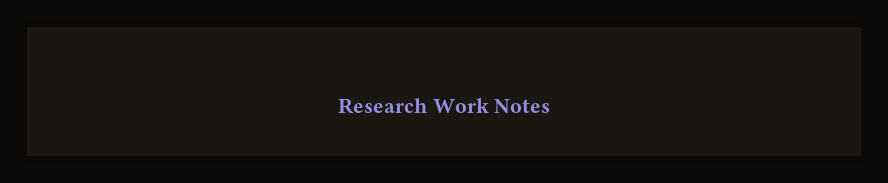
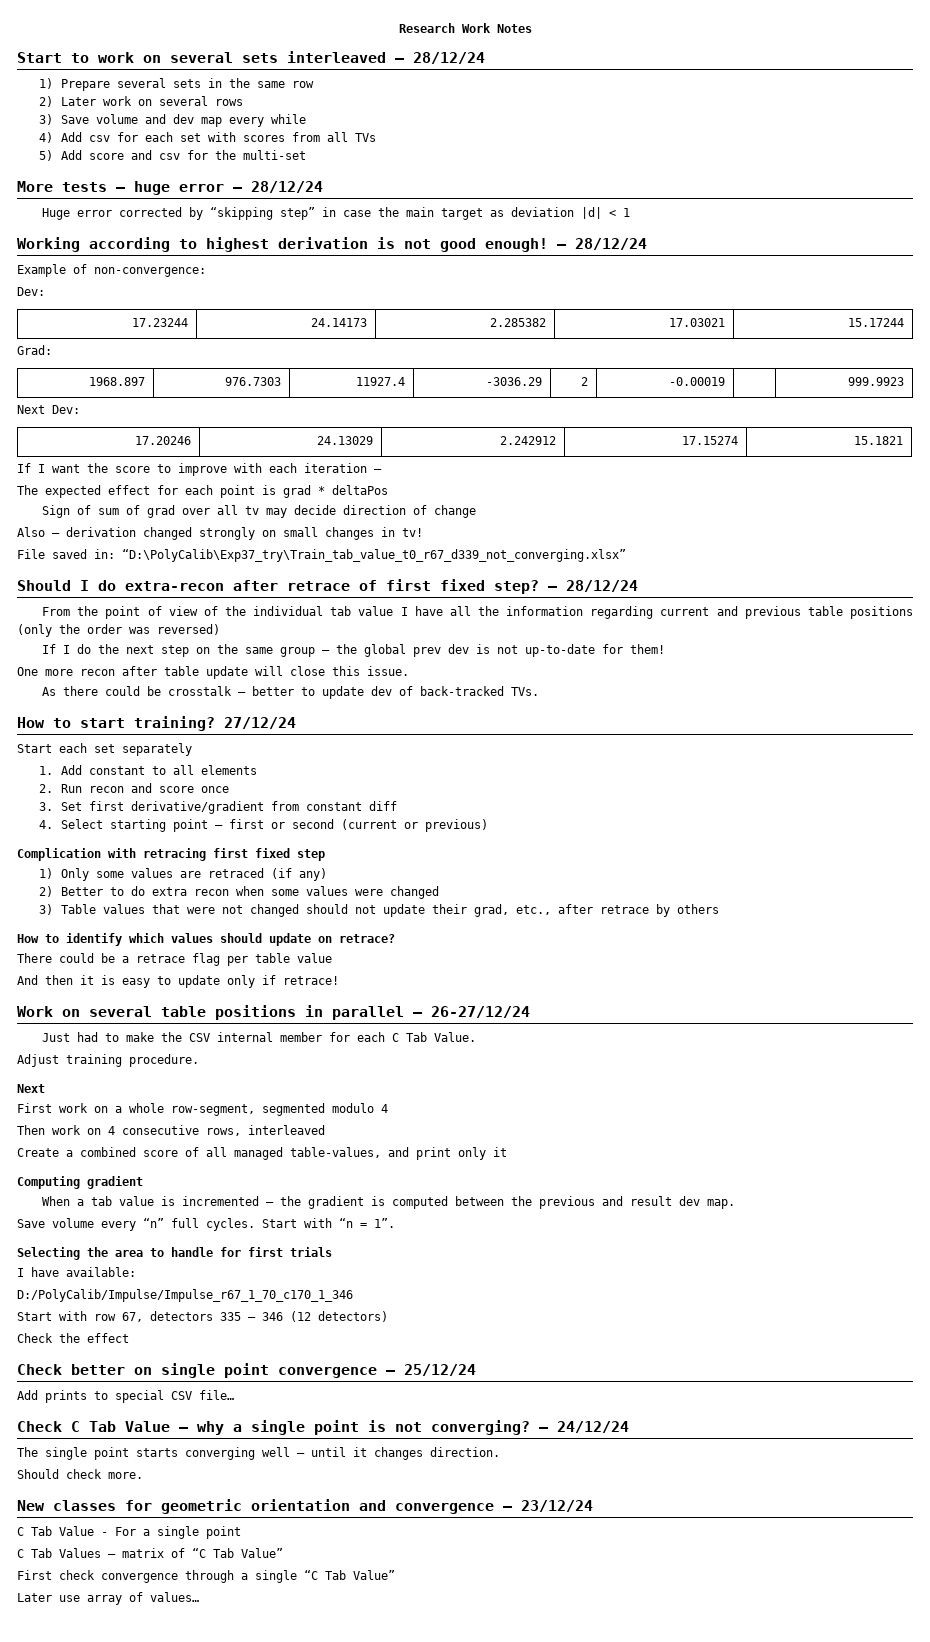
(551, 106) none -> [17,51,485,64] [38,78,314,91] [38,96,243,107] [38,114,306,127] [38,132,376,143] [38,150,306,161] [17,181,323,195] [42,207,631,220] [17,237,647,252] [17,264,206,277] [17,287,45,296] [132,318,189,327] [311,318,368,327] [490,318,547,327] [669,318,726,327] [848,318,905,327] [17,345,52,355] [89,377,146,386] [225,377,282,386] [356,377,406,386] [486,377,543,386] [581,377,589,386] [669,377,726,386] [848,377,905,386] [17,405,80,414] [135,436,192,445] [317,436,374,445] [500,436,557,445] [682,436,739,445] [854,436,904,445] [17,463,382,476] [17,485,388,498] [42,505,477,518] [17,527,423,540] [17,549,626,562] [17,579,638,594] [42,606,914,619] [17,624,220,637] [42,644,666,657] [17,666,409,679] [42,686,540,699] [17,716,296,731] [17,743,192,756] [38,765,257,775] [38,783,229,793] [38,801,397,814] [38,819,488,832] [17,848,325,861] [38,868,327,881] [38,886,439,899] [38,904,719,917] [17,933,395,946] [17,953,332,966] [17,975,339,988] [17,1005,530,1020] [42,1032,477,1042] [17,1054,199,1067] [17,1084,45,1093] [17,1103,388,1116] [17,1125,325,1136] [17,1147,507,1160] [17,1176,143,1189] [42,1196,736,1209] [17,1218,395,1231] [17,1247,332,1260] [17,1267,136,1277] [17,1289,353,1302] [17,1311,388,1322] [17,1333,129,1343] [17,1363,476,1378] [17,1390,234,1403] [17,1420,629,1435] [17,1447,500,1460] [17,1469,143,1479] [17,1499,593,1514] [17,1526,241,1539] [17,1548,283,1558] [17,1570,395,1583] [17,1592,199,1605] // Start to work on several sets interleaved – 28/12/24 // 1) Prepare several sets in the same row // 2) Later work on several rows // 3) Save volume and dev map every while // 4) Add csv for each set with scores from all TVs // 5) Add score and csv for the multi-set // More tests – huge error – 28/12/24 // Huge error corrected by “skipping step” in case the main target as deviation |d| < 1 // Working according to highest derivation is not good enough! – 28/12/24 // Example of non-convergence: // Dev: // 17.23244 | 24.14173 | 2.285382 | 17.03021 | 15.17244 // Grad: // 1968.897 | 976.7303 | 11927.4 | -3036.29 | 2 | -0.00019 | | 999.9923 // Next Dev: // 17.20246 | 24.13029 | 2.242912 | 17.15274 | 15.1821 // If I want the score to improve with each iteration – // The expected effect for each point is grad * deltaPos // Sign of sum of grad over all tv may decide direction of change // Also – derivation changed strongly on small changes in tv! // File saved in: “D:\PolyCalib\Exp37_try\Train_tab_value_t0_r67_d339_not_converging.xlsx” // Should I do extra-recon after retrace of first fixed step? – 28/12/24 // From the point of view of the individual tab value I have all the information regarding current and previous table positions (only the order was reversed) // If I do the next step on the same group – the global prev dev is not up-to-date for them! // One more recon after table update will close this issue. // As there could be crosstalk – better to update dev of back-tracked TVs. // How to start training? 27/12/24 // Start each set separately // 1. Add constant to all elements // 2. Run recon and score once // 3. Set first derivative/gradient from constant diff // 4. Select starting point – first or second (current or previous) // Complication with retracing first fixed step // 1) Only some values are retraced (if any) // 2) Better to do extra recon when some values were changed // 3) Table values that were not changed should not update their grad, etc., after retrace by others // How to identify which values should update on retrace? // There could be a retrace flag per table value // And then it is easy to update only if retrace! // Work on several table positions in parallel – 26-27/12/24 // Just had to make the CSV internal member for each C Tab Value. // Adjust training procedure. // Next // First work on a whole row-segment, segmented modulo 4 // Then work on 4 consecutive rows, interleaved // Create a combined score of all managed table-values, and print only it // Computing gradient // When a tab value is incremented – the gradient is computed between the previous and result dev map. // Save volume every “n” full cycles. Start with “n = 1”. // Selecting the area to handle for first trials // I have available: // D:/PolyCalib/Impulse/Impulse_r67_1_70_c170_1_346 // Start with row 67, detectors 335 – 346 (12 detectors) // Check the effect // Check better on single point convergence – 25/12/24 // Add prints to special CSV file… // Check C Tab Value – why a single point is not converging? – 24/12/24 // The single point starts converging well – until it changes direction. // Should check more. // New classes for geometric orientation and convergence – 23/12/24 // C Tab Value - For a single point // C Tab Values – matrix of “C Tab Value” // First check convergence through a single “C Tab Value” // Later use array of values…

